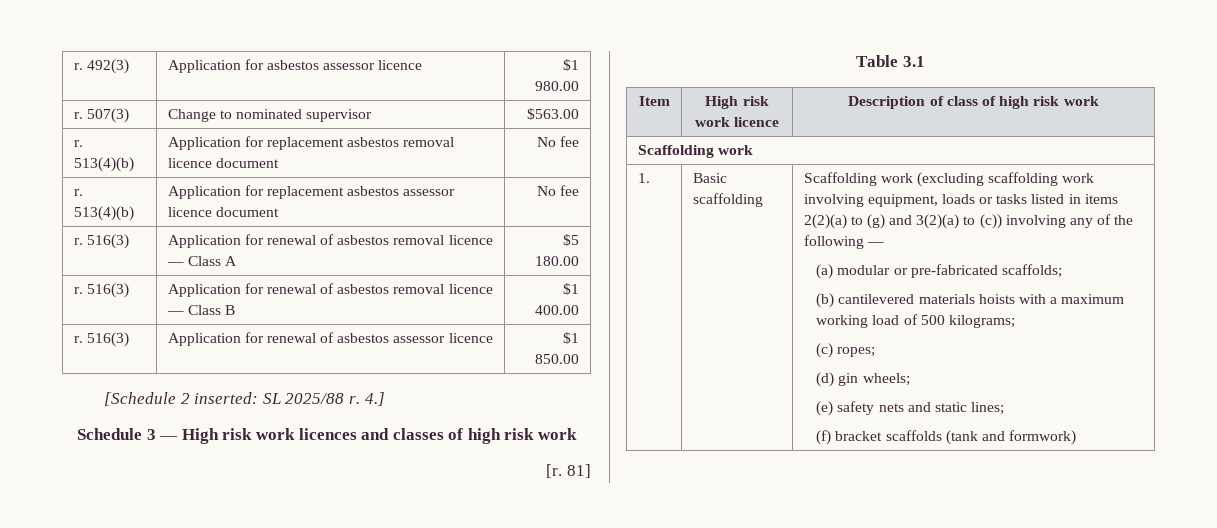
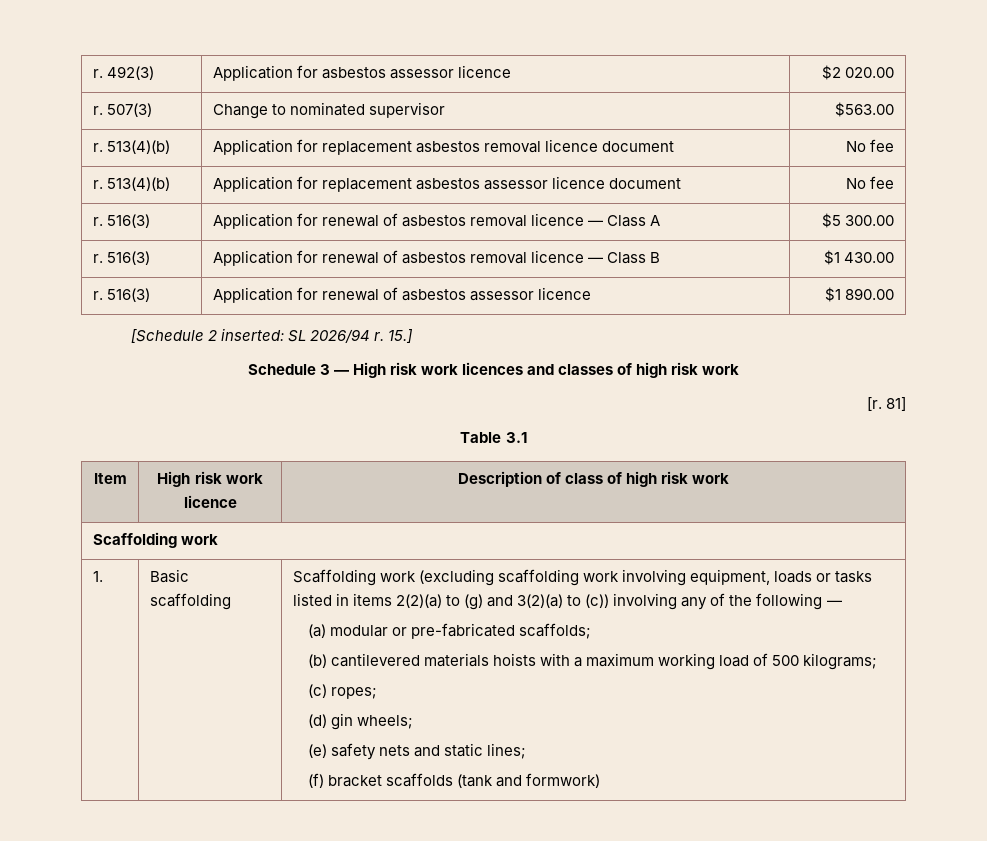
[563,59,580,71] [535,81,580,91] $1 980.00 -> [822,65,895,80] $2 020.00
[535,256,580,266] 180.00 -> [845,215,895,226] 300.00
[535,305,580,315] 400.00 -> [844,252,895,263] 430.00
[535,354,580,364] 850.00 -> [845,288,895,300] 890.00
[285,392,385,406] 2025/88 r. 4.] -> [310,329,414,343] 2026/94 r. 15.]

